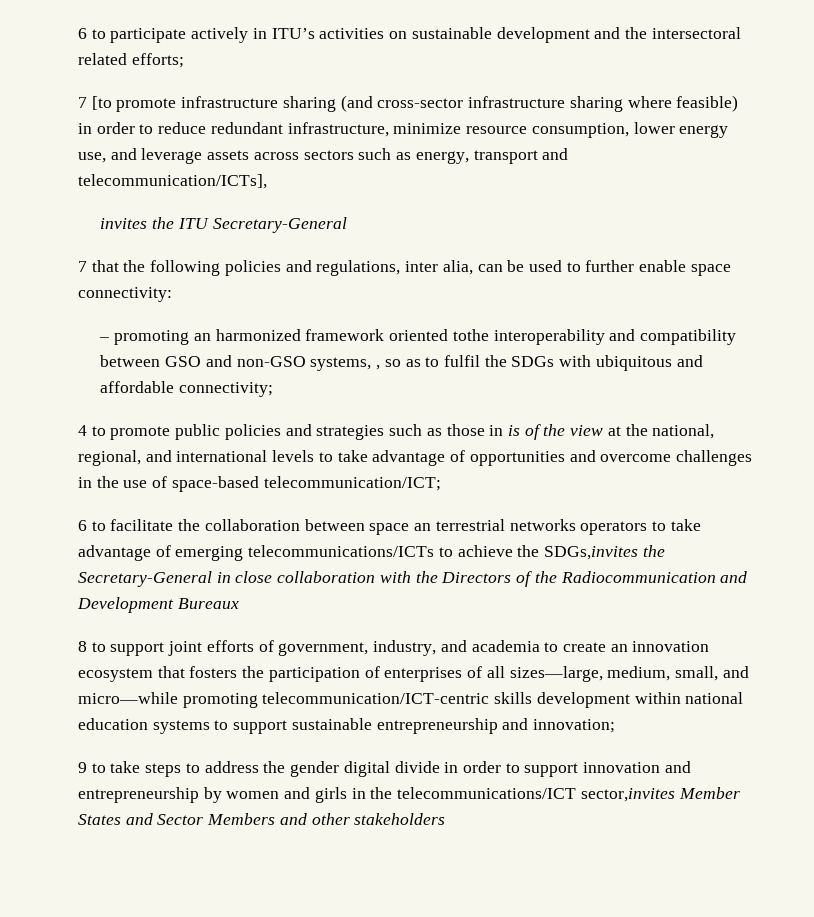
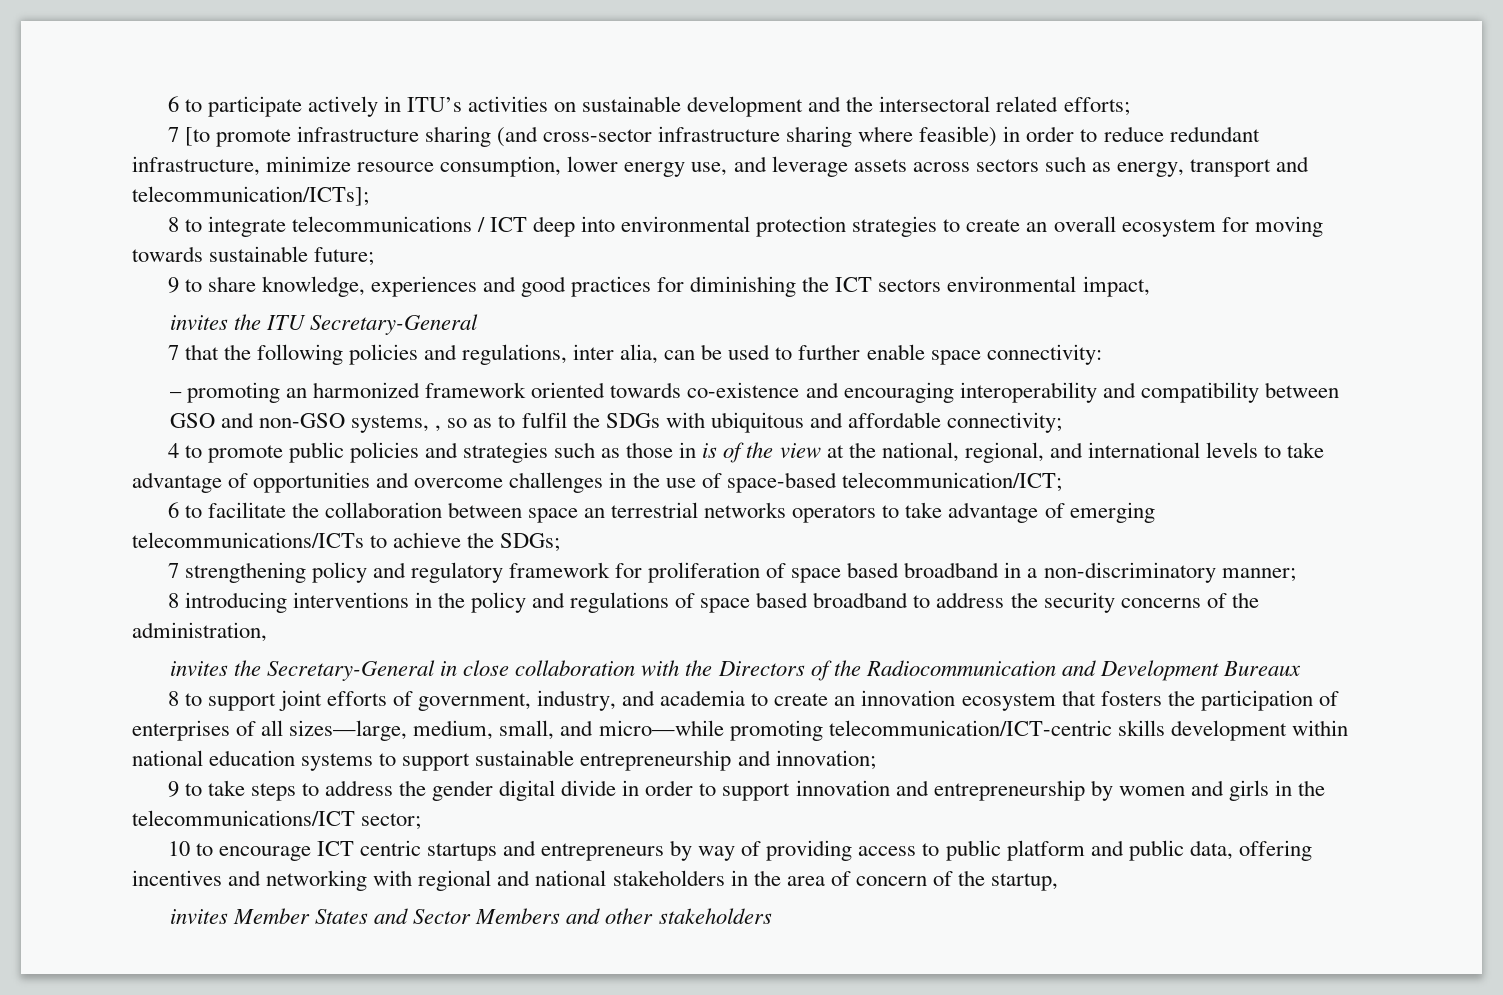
[78,174,267,189] telecommunication/ICTs], -> [132,186,369,206] [167,216,1323,237] [132,246,375,266] [167,276,1150,297] telecommunication/ICTs]; // 8 to integrate telecommunications / ICT deep into environmental protection strategies to create an overall ecosystem for moving towards sustainable future; // 9 to share knowledge, experiences and good practices for diminishing the ICT sectors environmental impact,
[452,329,489,341] tothe -> [610,382,954,403] towards co-existence and encouraging
[544,546,639,560] SDGs,invites -> [500,533,561,552] [167,562,1296,583] [167,592,1259,613] [132,622,267,642] [169,661,228,676] SDGs; // 7 strengthening policy and regulatory framework for proliferation of space based broadband in a non-discriminatory manner; // 8 introducing interventions in the policy and regulations of space based broadband to address the security concerns of the administration, // invites
[580,788,675,802] sector,invites -> [361,813,422,830] [167,840,1312,861] [132,870,1059,891] [169,909,228,924] sector; // 10 to encourage ICT centric startups and entrepreneurs by way of providing access to public platform and public data, offering incentives and networking with regional and national stakeholders in the area of concern of the startup, // invites

